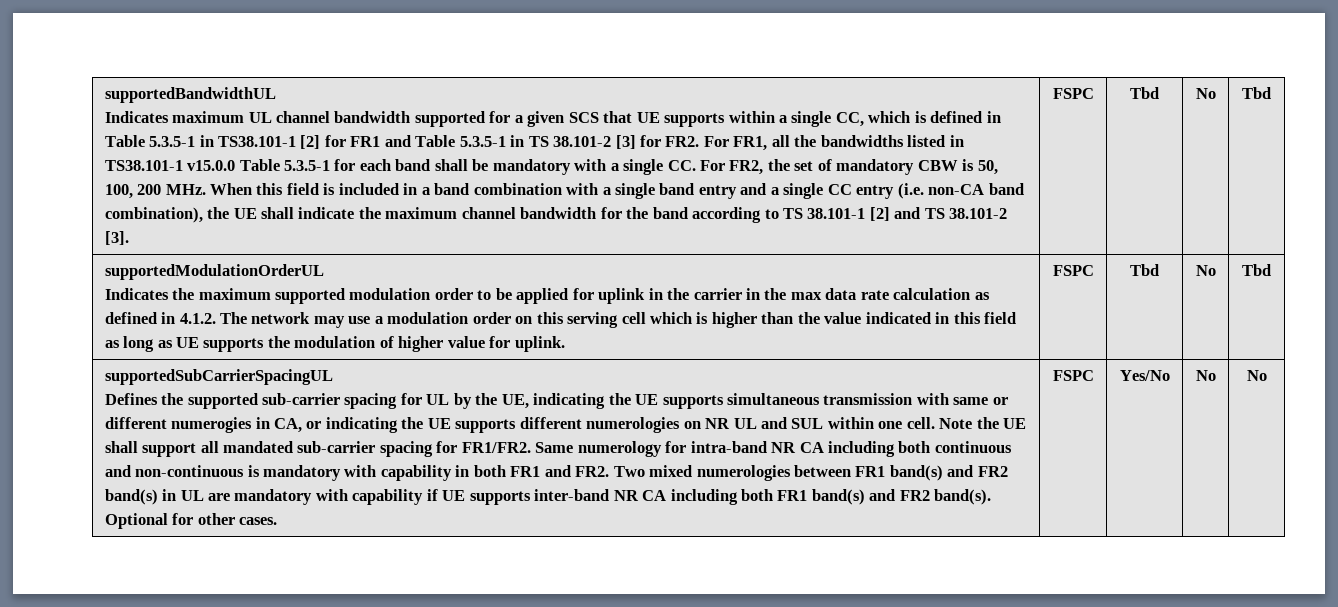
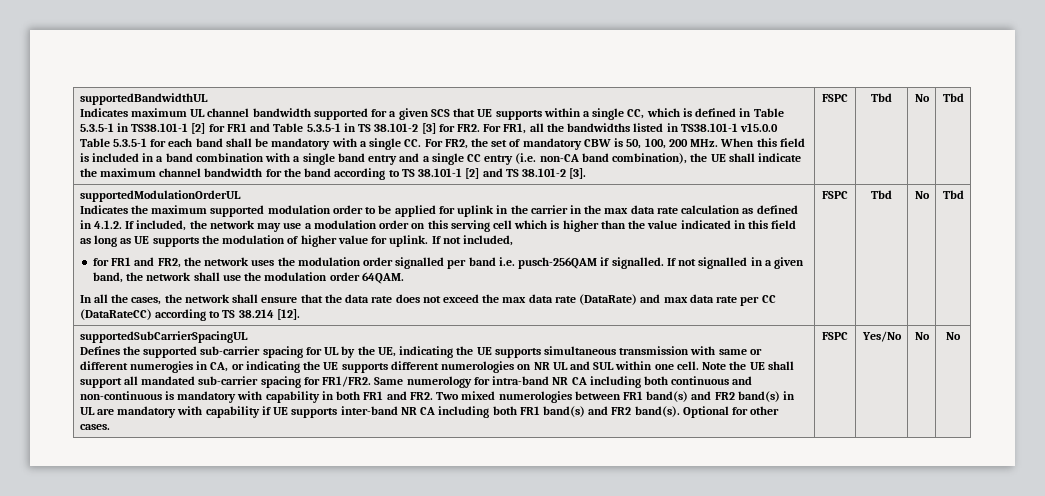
[219,312,247,324] The -> [125,220,207,231] If included, the
(565, 344) none -> [431,235,514,246] [92,257,805,269] [92,272,404,284] [79,294,776,306] [79,309,300,321] If not included, // for FR1 and FR2, the network uses the modulation order signalled per band i.e. pusch-256QAM if signalled. If not signalled in a given band, the network shall use the modulation order 64QAM. // In all the cases, the network shall ensure that the data rate does not exceed the max data rate (DataRate) and max data rate per CC (DataRateCC) according to TS 38.214 [12].

